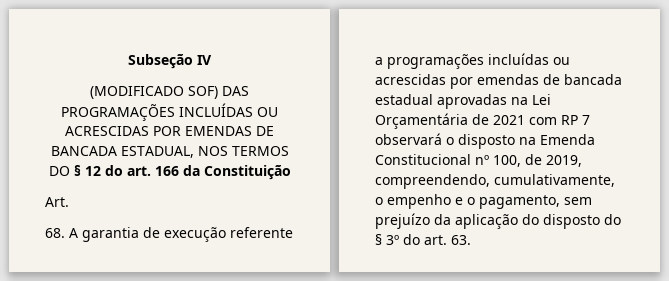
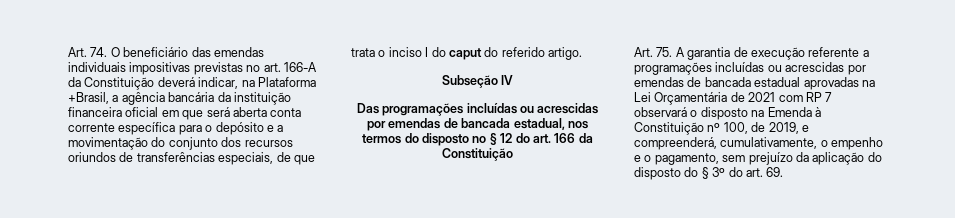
[128,54,212,69] [90,86,249,99] [61,103,278,121] [65,126,274,136] [50,146,289,158] [48,166,70,176] Subseção IV // (MODIFICADO SOF) DAS PROGRAMAÇÕES INCLUÍDAS OU ACRESCIDAS POR EMENDAS DE BANCADA ESTADUAL, NOS TERMOS DO -> [68,47,264,57] [68,62,317,75] [68,77,316,90] [68,92,291,105] [68,107,302,120] [68,122,284,135] [68,137,293,150] [68,152,315,165] [351,47,582,60] [441,75,514,88] [356,103,599,116] [367,118,588,131] [362,133,487,146] Art. 74. O beneficiário das emendas individuais impositivas previstas no art. 166-A da Constituição deverá indicar, na Plataforma +Brasil, a agência bancária da instituição financeira oficial em que será aberta conta corrente específica para o depósito e a movimentação do conjunto dos recursos oriundos de transferências especiais, de que trata o inciso I do caput do referido artigo. // Subseção IV // Das programações incluídas ou acrescidas por emendas de bancada estadual, nos termos do disposto no
[45,228,65,238] // 68. -> [656,47,673,57] 75.
[375,154,471,165] Constitucional -> [814,107,821,117] [634,122,704,135] à Constituição
[375,174,490,189] compreendendo, -> [801,125,809,132] [634,137,717,150] e compreenderá,
[451,235,471,245] 63. -> [766,167,784,177] 69.

